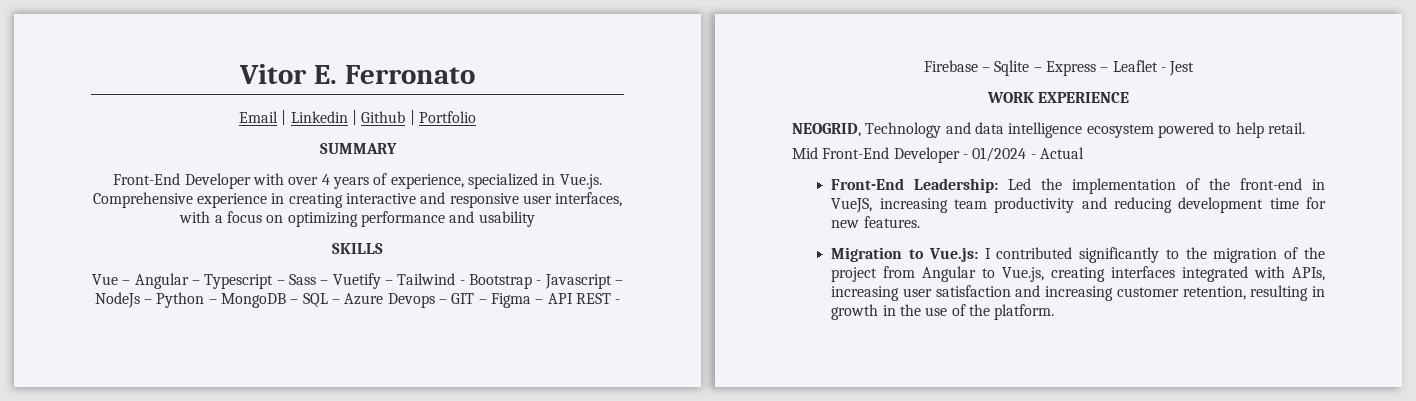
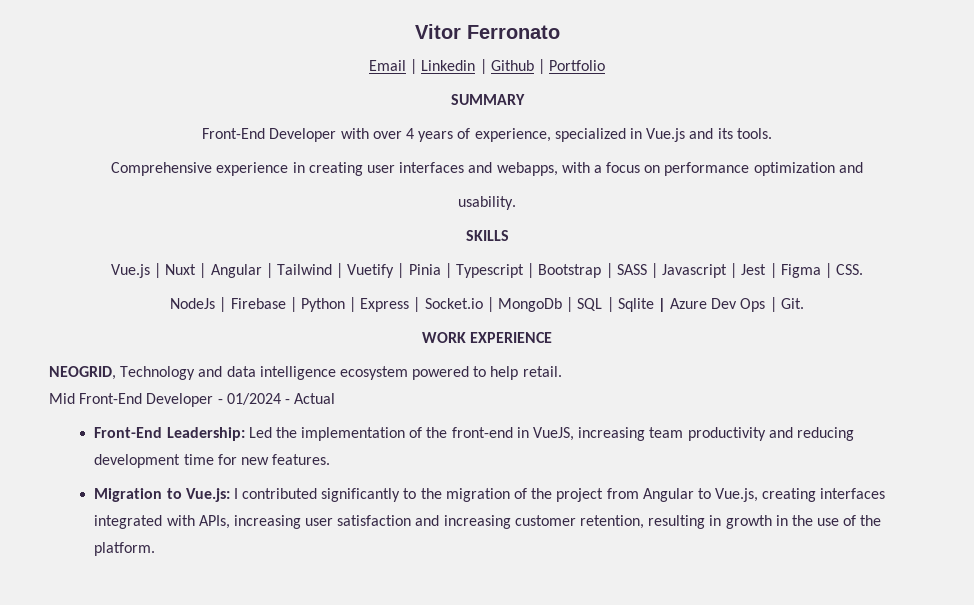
[314,65,337,84] E. -> (461, 31) none
[559,174,602,189] [92,192,623,208] Vue.js. Comprehensive experience in creating interactive and responsive user interfaces, -> [646,128,772,142] [111,162,558,176] Vue.js and its tools. // Comprehensive experience in creating user interfaces and webapps,
[287,211,535,227] optimizing performance and usability -> [664,162,863,176] [458,196,516,210] performance optimization and // usability.
[92,273,623,289] [94,292,621,308] [923,60,1195,76] Vue – Angular – Typescript – Sass – Vuetify – Tailwind - Bootstrap - Javascript – NodeJs – Python – MongoDB – SQL – Azure Devops – GIT – Figma – API REST - Firebase – Sqlite – Express – Leaflet - Jest -> [110,263,864,278] [170,297,804,312] Vue.js | Nuxt | Angular | Tailwind | Vuetify | Pinia | Typescript | Bootstrap | SASS | Javascript | Jest | Figma | CSS. // NodeJs | Firebase | Python | Express | Socket.io | MongoDb | SQL | Sqlite | Azure Dev Ops | Git.

